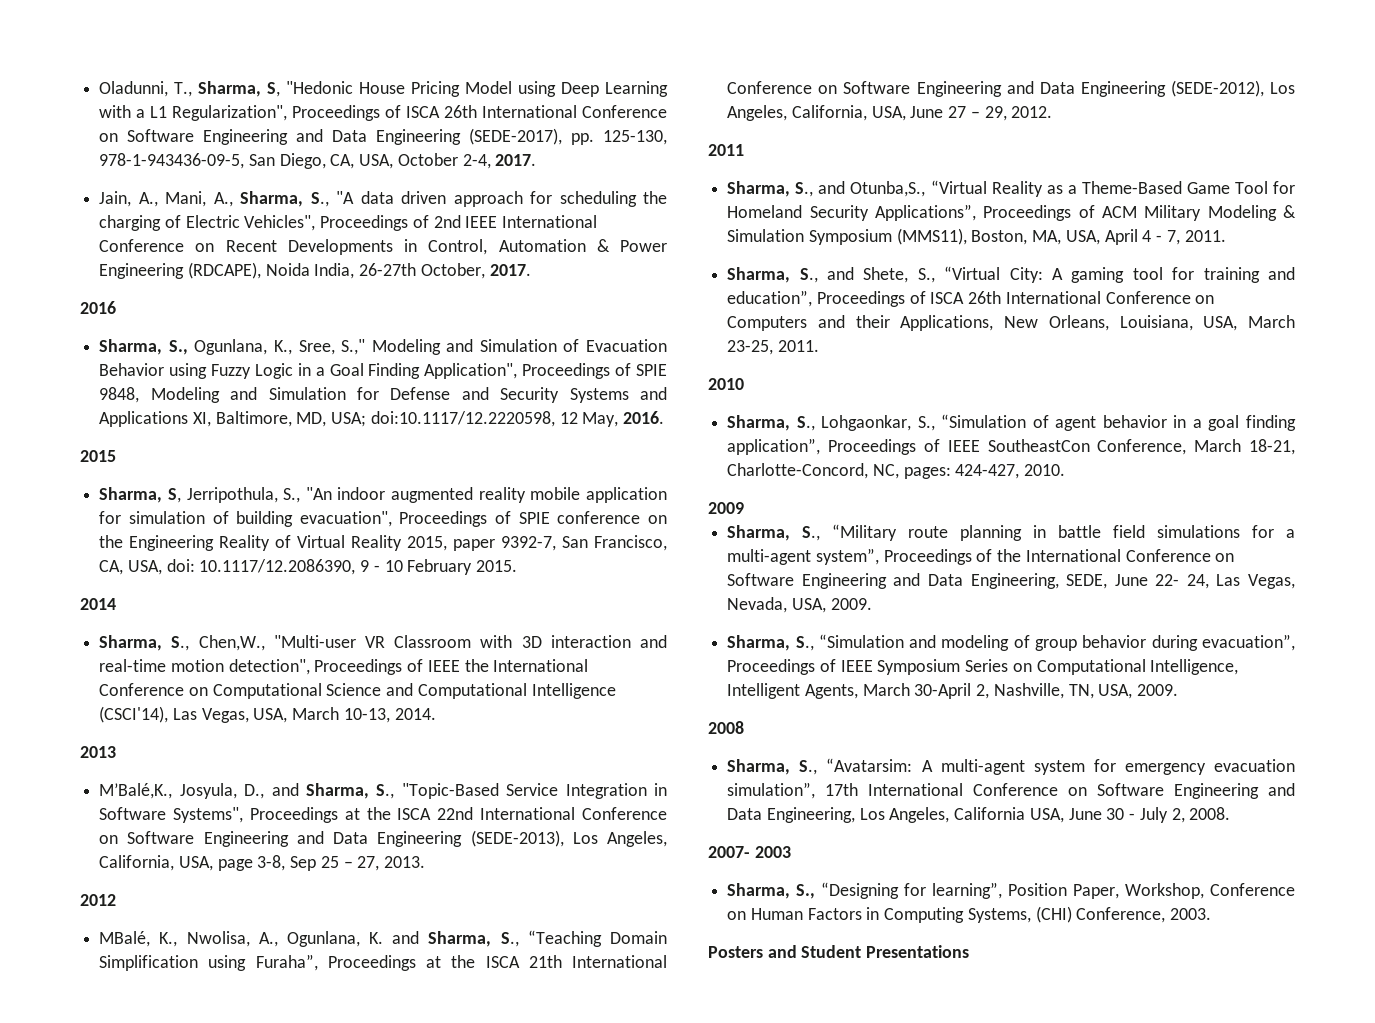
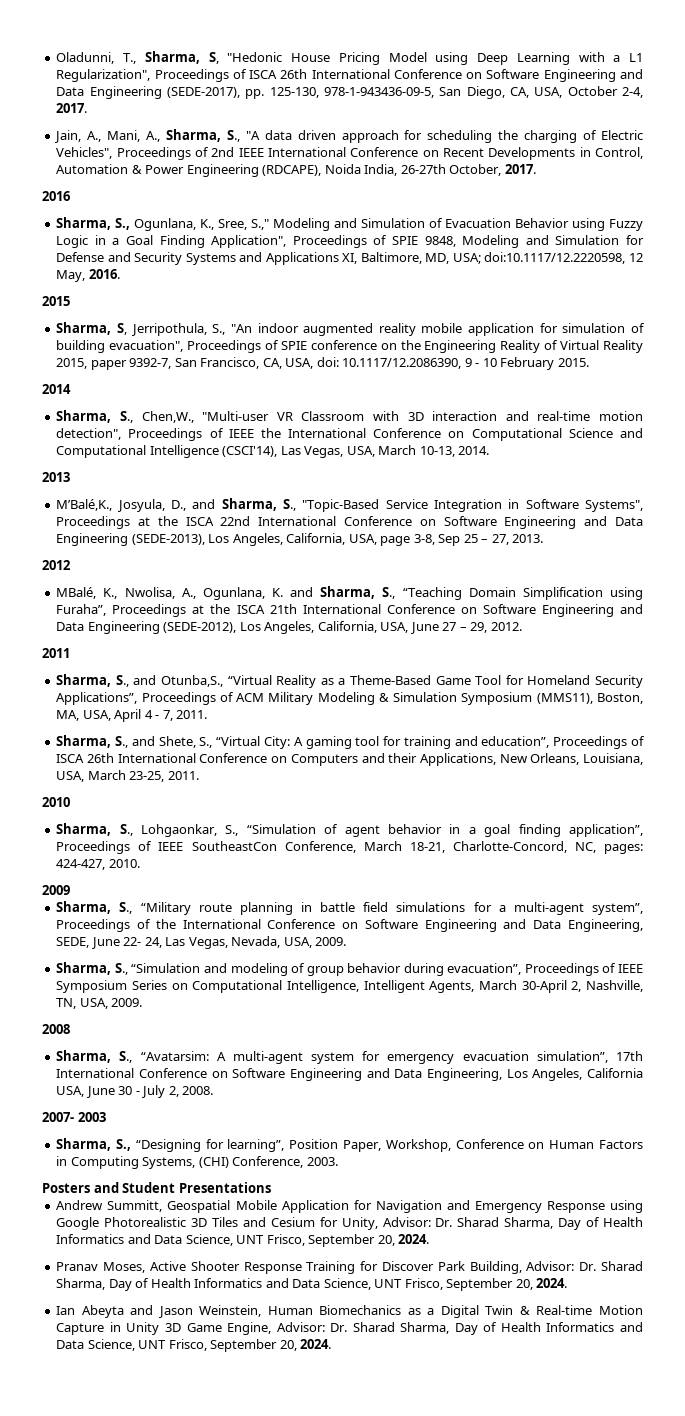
(970, 951) none -> [56,1200,643,1213] [56,1217,643,1230] [56,1234,430,1247] [56,1261,644,1274] [56,1278,568,1291] [56,1305,643,1318] [56,1322,643,1335] [56,1339,332,1352] // Andrew Summitt, Geospatial Mobile Application for Navigation and Emergency Response using Google Photorealistic 3D Tiles and Cesium for Unity, Advisor: Dr. Sharad Sharma, Day of Health Informatics and Data Science, UNT Frisco, September 20, 2024. // Pranav Moses, Active Shooter Response Training for Discover Park Building, Advisor: Dr. Sharad Sharma, Day of Health Informatics and Data Science, UNT Frisco, September 20, 2024. // Ian Abeyta and Jason Weinstein, Human Biomechanics as a Digital Twin & Real-time Motion Capture in Unity 3D Game Engine, Advisor: Dr. Sharad Sharma, Day of Health Informatics and Data Science, UNT Frisco, September 20, 2024.

